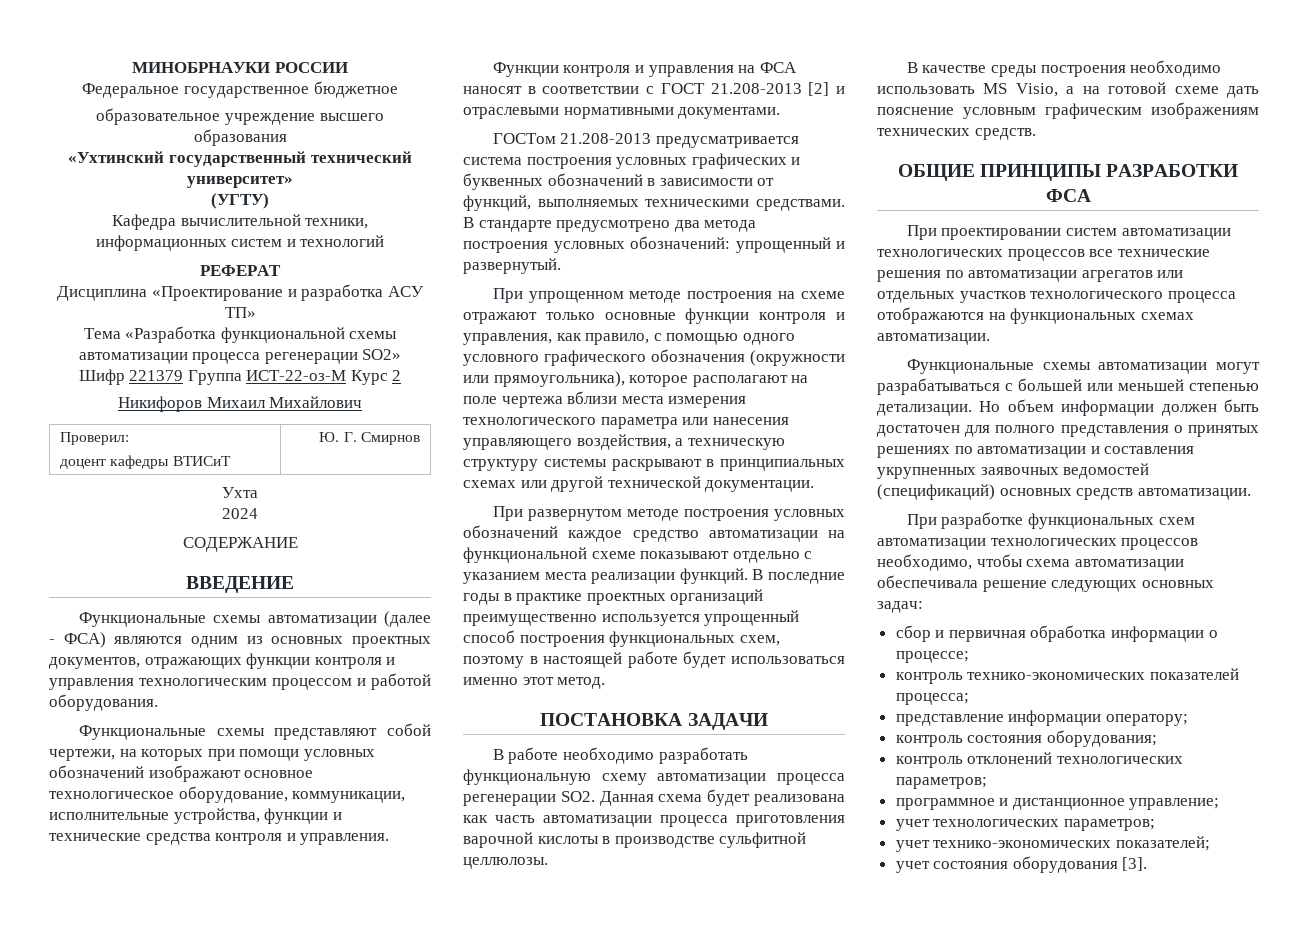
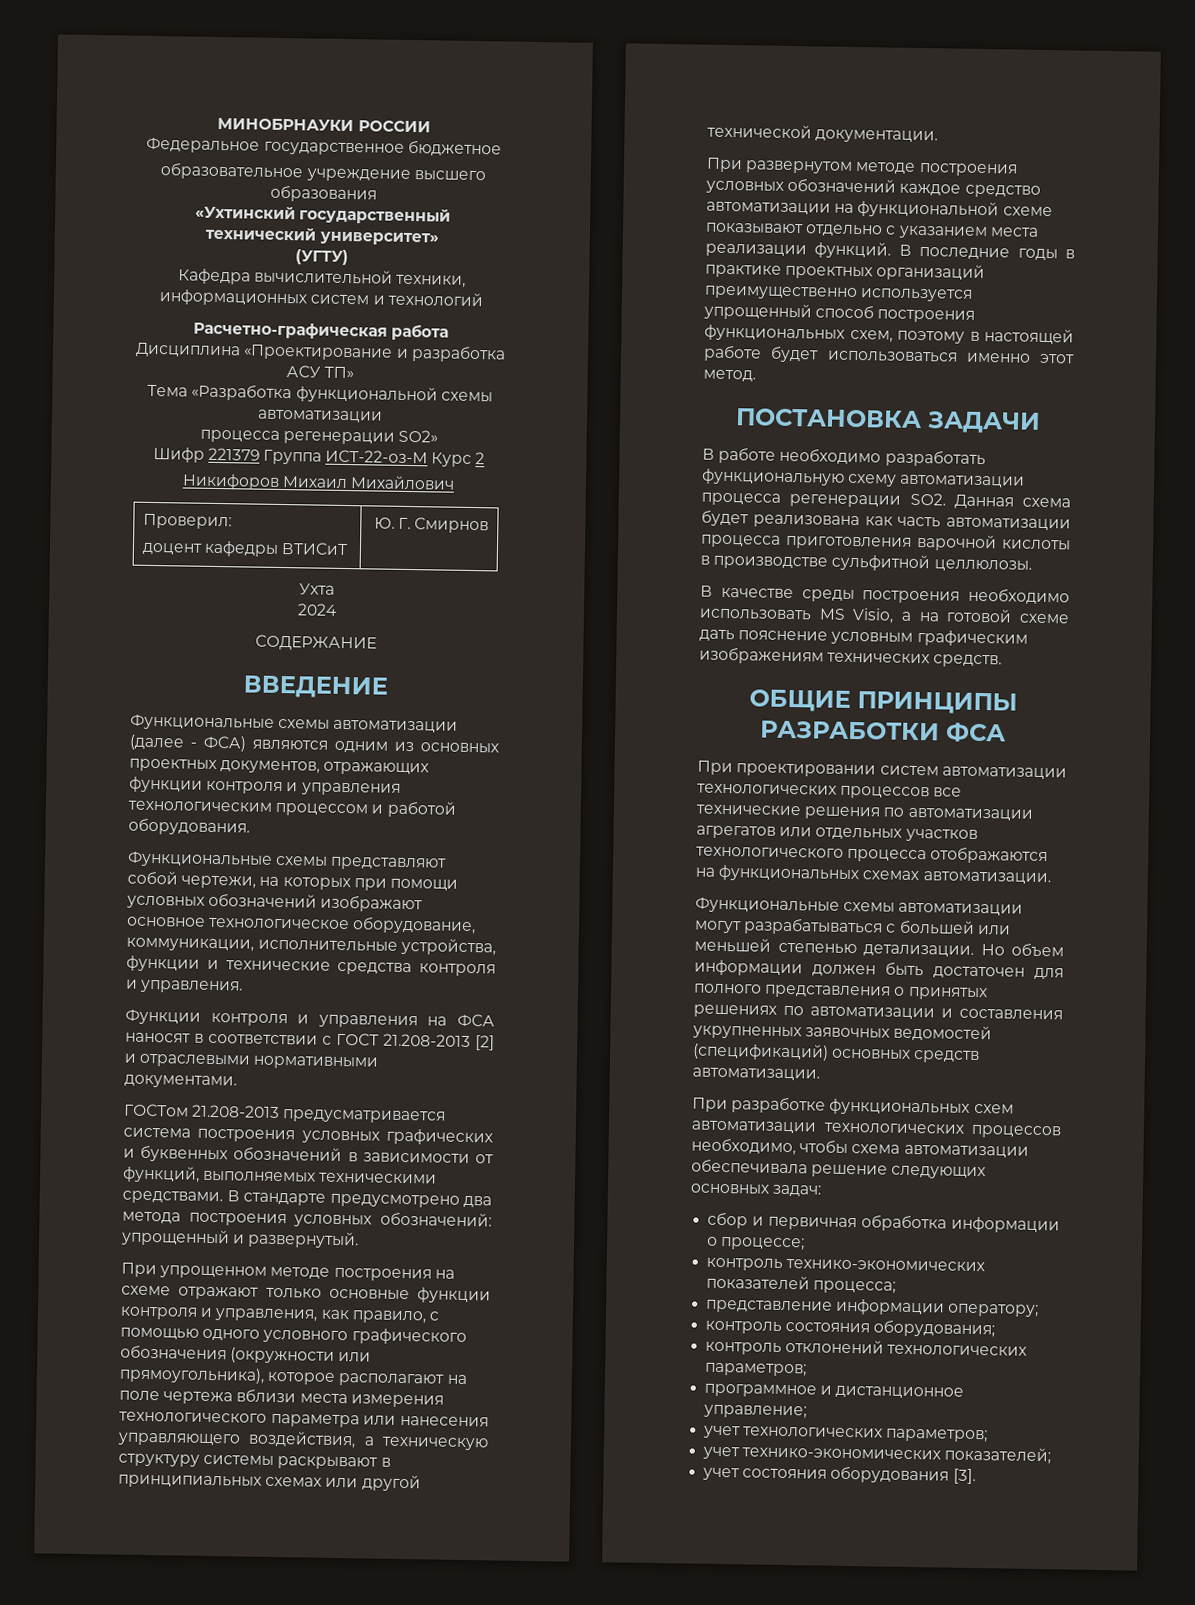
[200,265,281,276] РЕФЕРАТ -> [192,321,450,341] Расчетно-графическая работа
(188, 358) none -> (383, 416) //

